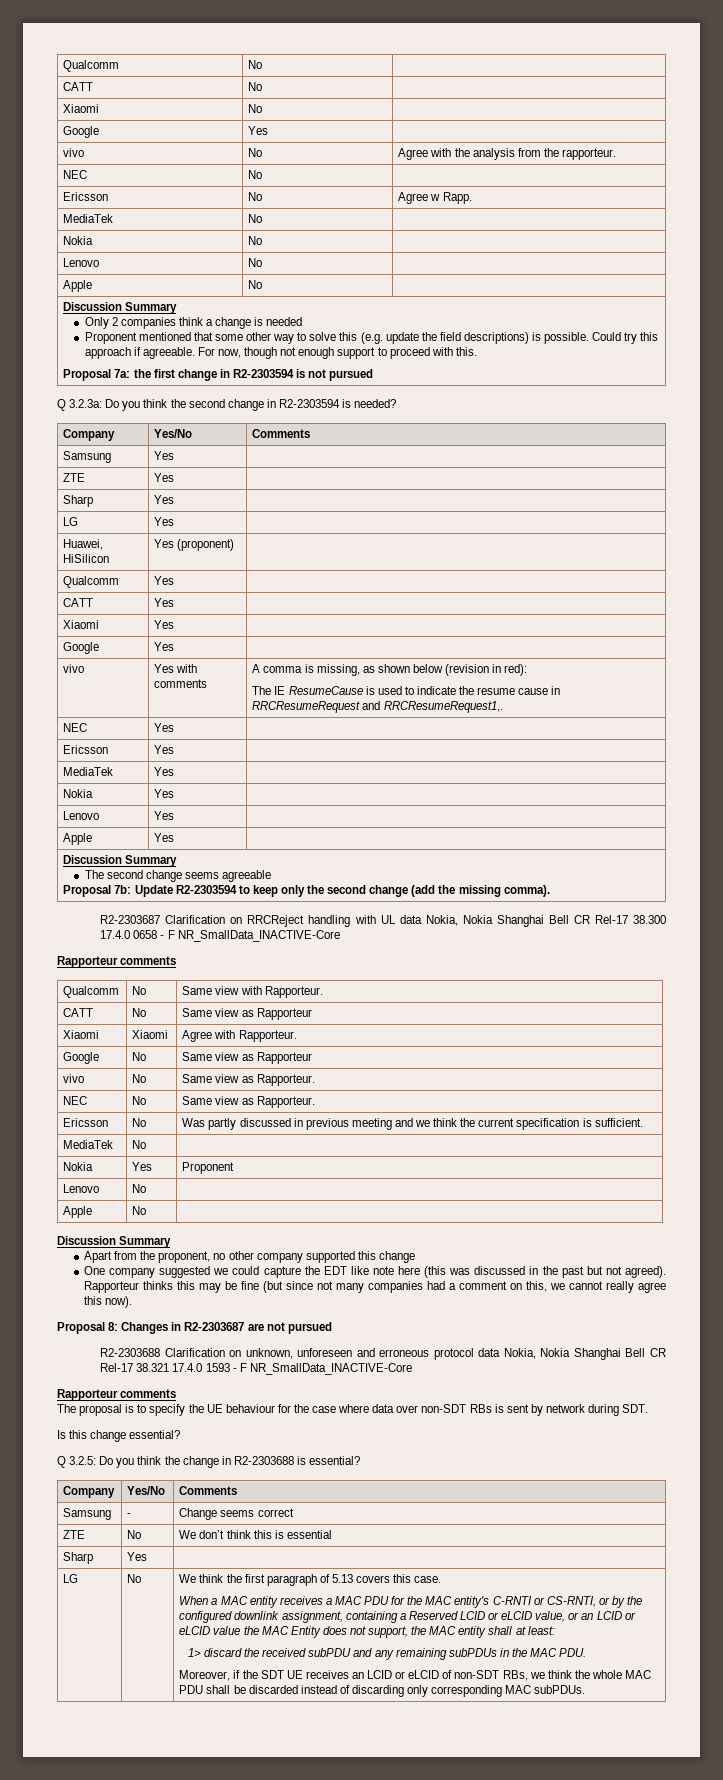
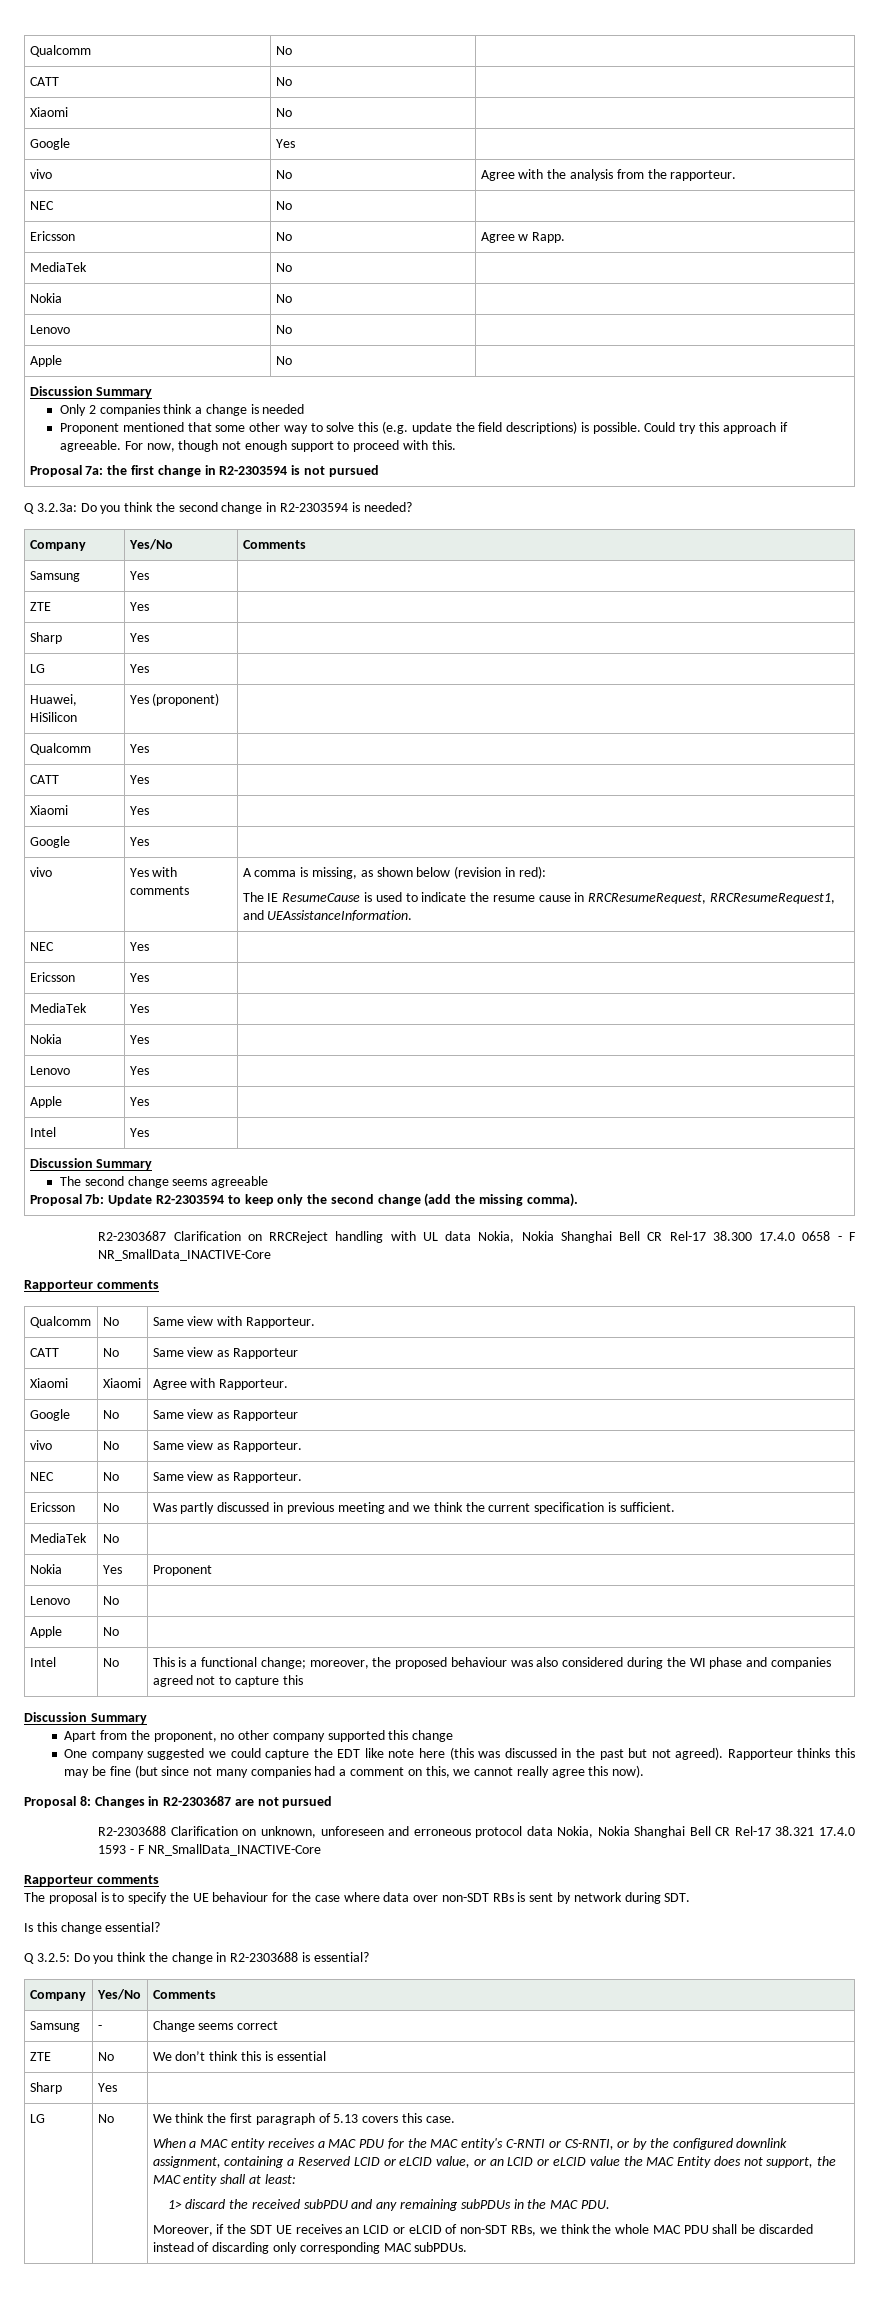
[252,701,503,713] RRCResumeRequest and RRCResumeRequest1,. -> [588,893,836,904] [242,910,413,921] RRCResumeRequest, RRCResumeRequest1, and UEAssistanceInformation.
(175, 837) none -> [29,1127,56,1137] [129,1128,149,1137] // Intel | Yes |
(147, 1210) none -> [29,1657,56,1667] [102,1658,119,1667] [152,1657,831,1669] [152,1675,303,1687] // Intel | No | This is a functional change; moreover, the proposed behaviour was also considered during the WI phase and companies agreed not to capture this

